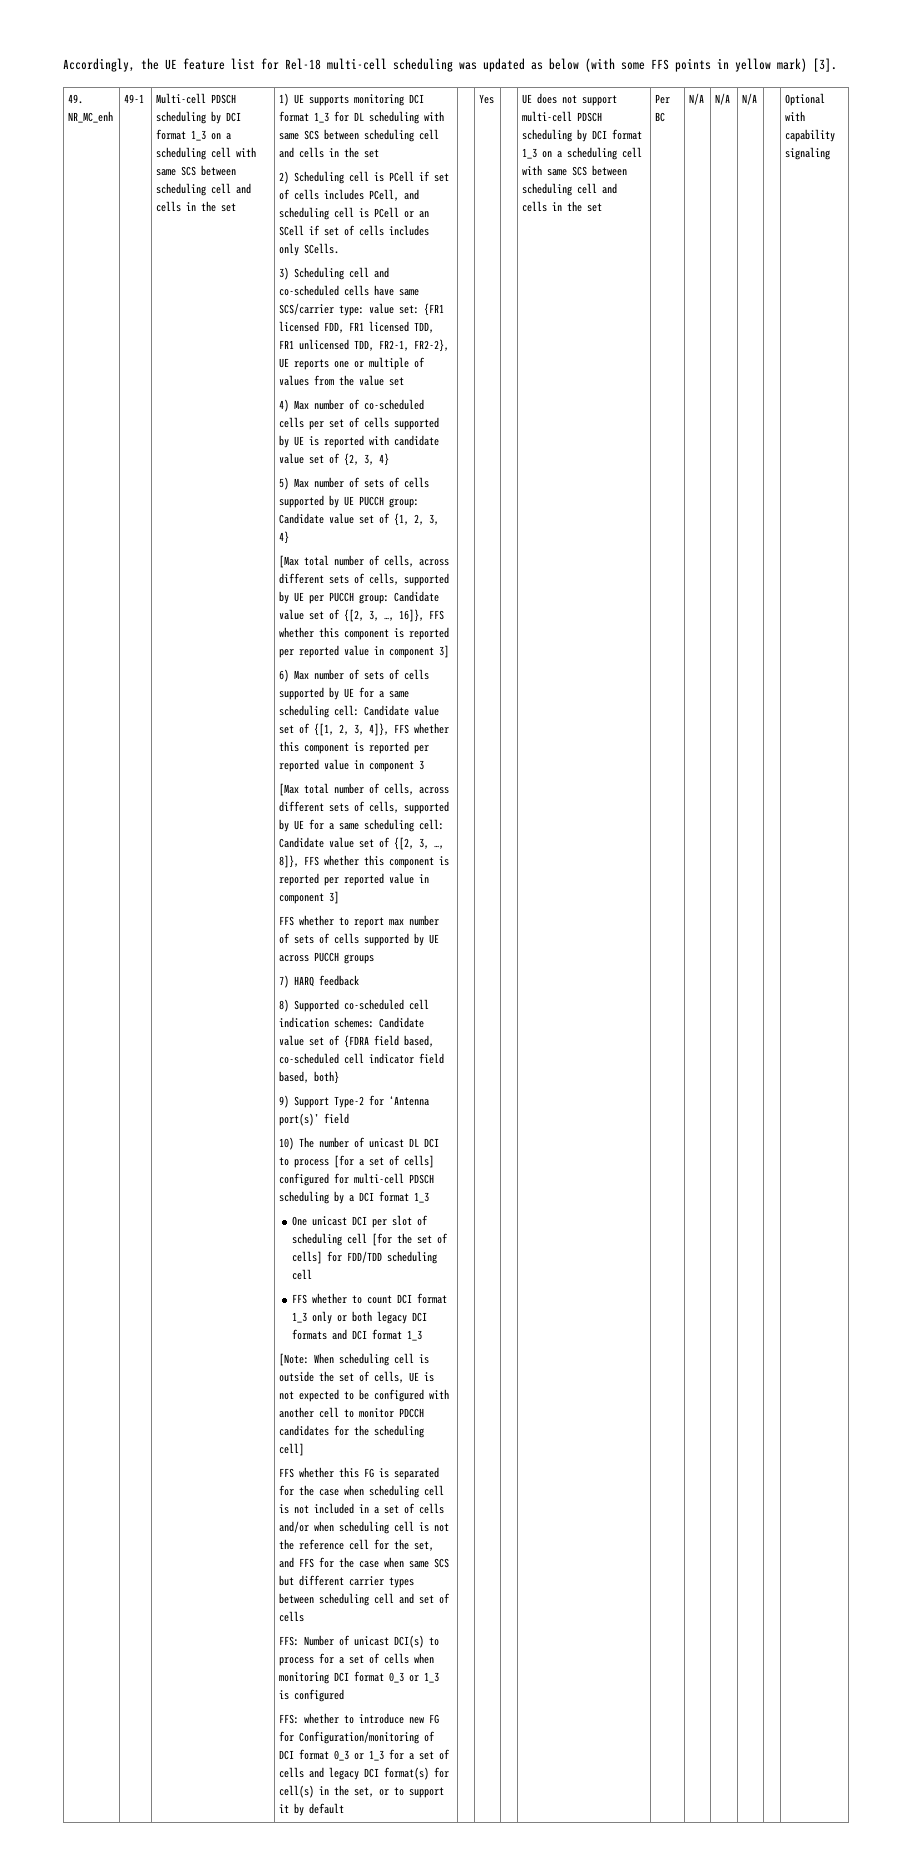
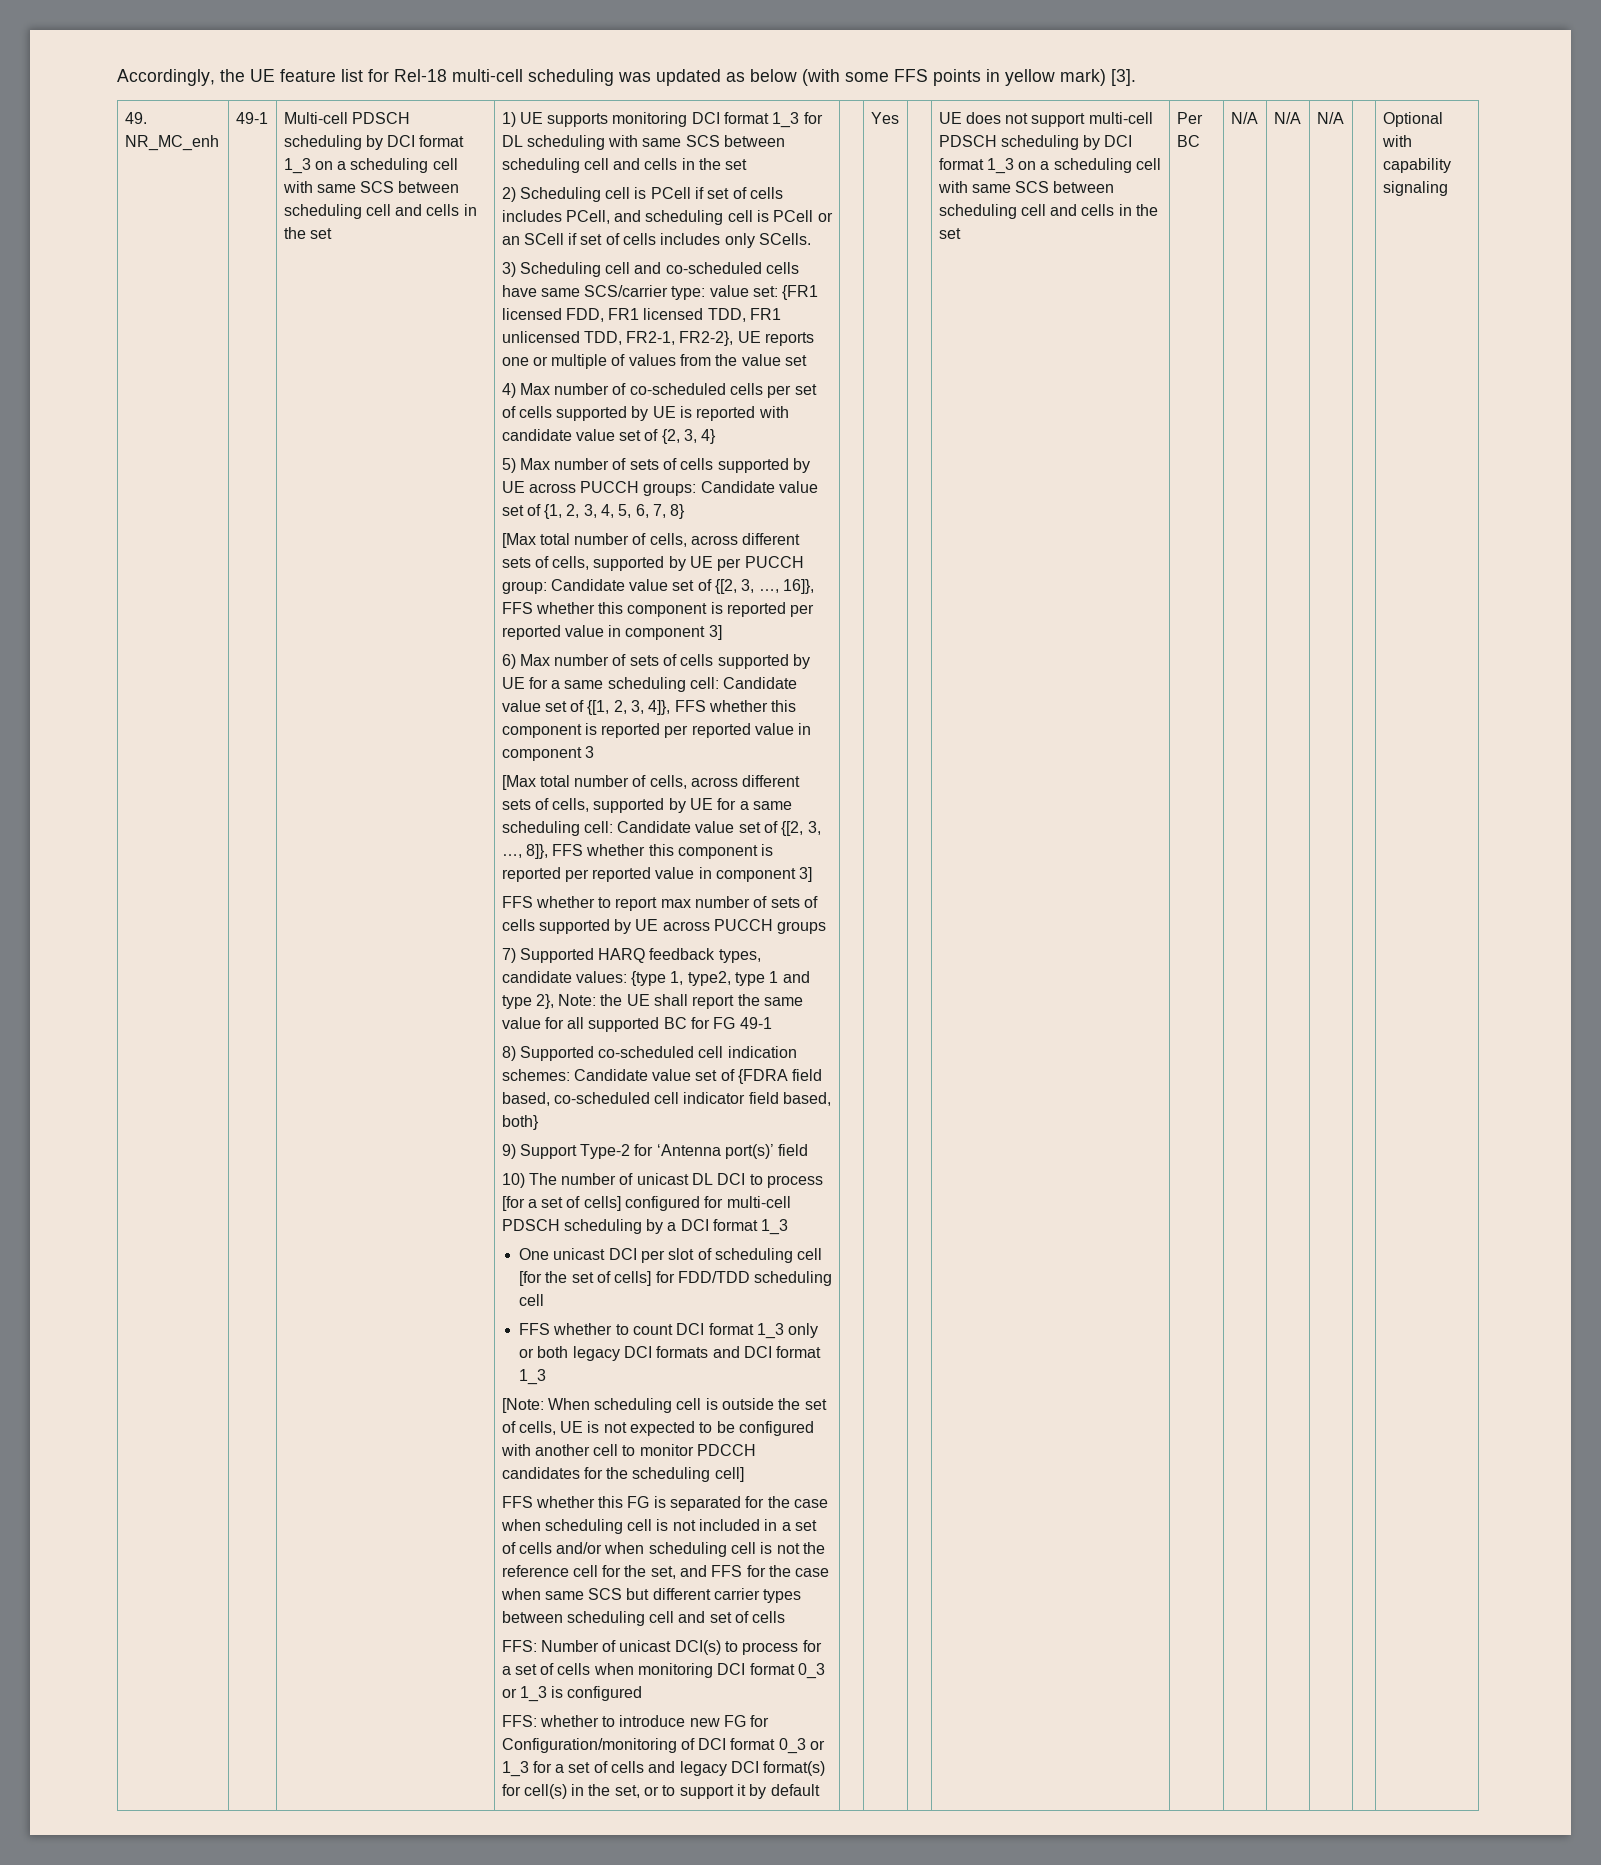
[359,496,420,508] PUCCH group: -> [528,481,697,496] across PUCCH groups:
[279,531,290,544] 4} -> [601,504,686,519] 4, 5, 6, 7, 8}
(290, 981) none -> [519,948,594,963] Supported
(360, 980) none -> [718,949,761,963] [501,971,810,986] [501,994,804,1009] [501,1017,772,1032] types, candidate values: {type 1, type2, type 1 and type 2}, Note: the UE shall report the same value for all supported BC for FG 49-1

